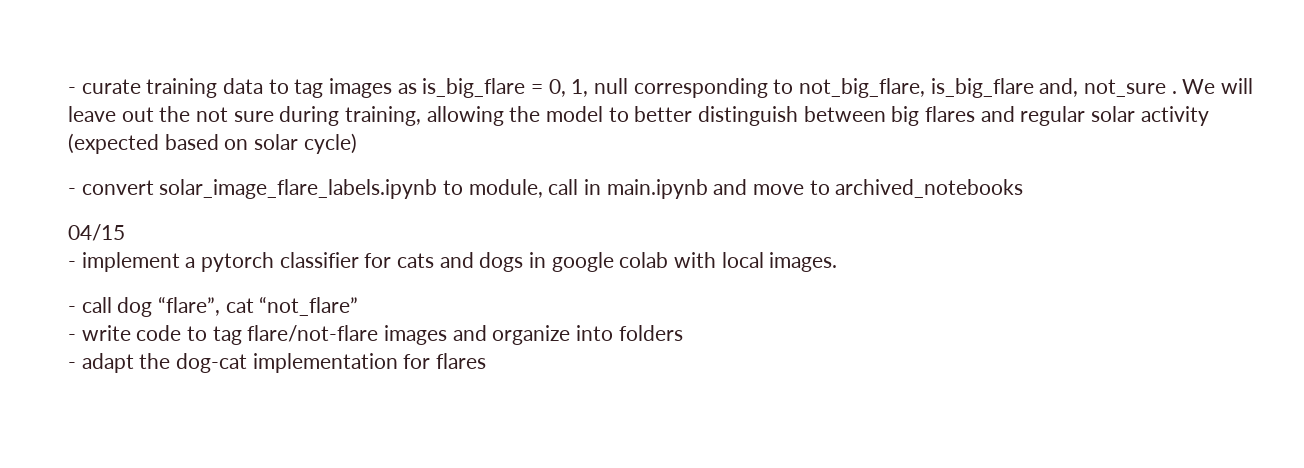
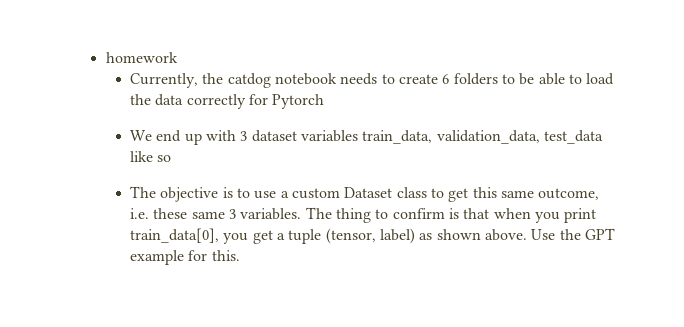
[68,78,1254,98] [68,106,1209,126] [68,133,357,154] [68,179,1024,199] [68,224,125,241] [68,252,838,272] [68,296,359,317] [68,325,683,345] [68,353,487,373] - curate training data to tag images as is_big_flare = 0, 1, null corresponding to not_big_flare, is_big_flare and, not_sure . We will leave out the not sure during training, allowing the model to better distinguish between big flares and regular solar activity (expected based on solar cycle) // - convert solar_image_flare_labels.ipynb to module, call in main.ipynb and move to archived_notebooks // 04/15 // - implement a pytorch classifier for cats and dogs in google colab with local images. // - call dog “flare”, cat “not_flare” // - write code to tag flare/not-flare images and organize into folders // - adapt the dog-cat implementation for flares -> [105,52,178,63] [129,73,615,88] [129,94,325,109] [129,130,603,145] [129,151,172,162] [129,186,600,202] [129,207,597,223] [129,228,615,244] [129,250,240,265] homework // Currently, the catdog notebook needs to create 6 folders to be able to load the data correctly for Pytorch // We end up with 3 dataset variables train_data, validation_data, test_data like so // The objective is to use a custom Dataset class to get this same outcome, i.e. these same 3 variables. The thing to confirm is that when you print train_data[0], you get a tuple (tensor, label) as shown above. Use the GPT example for this.

